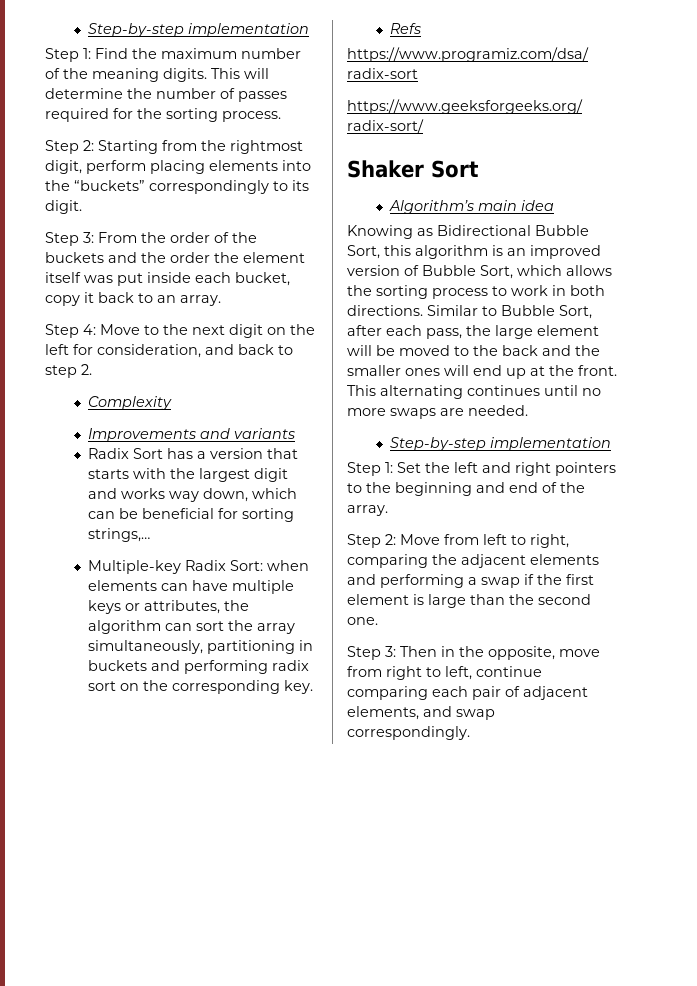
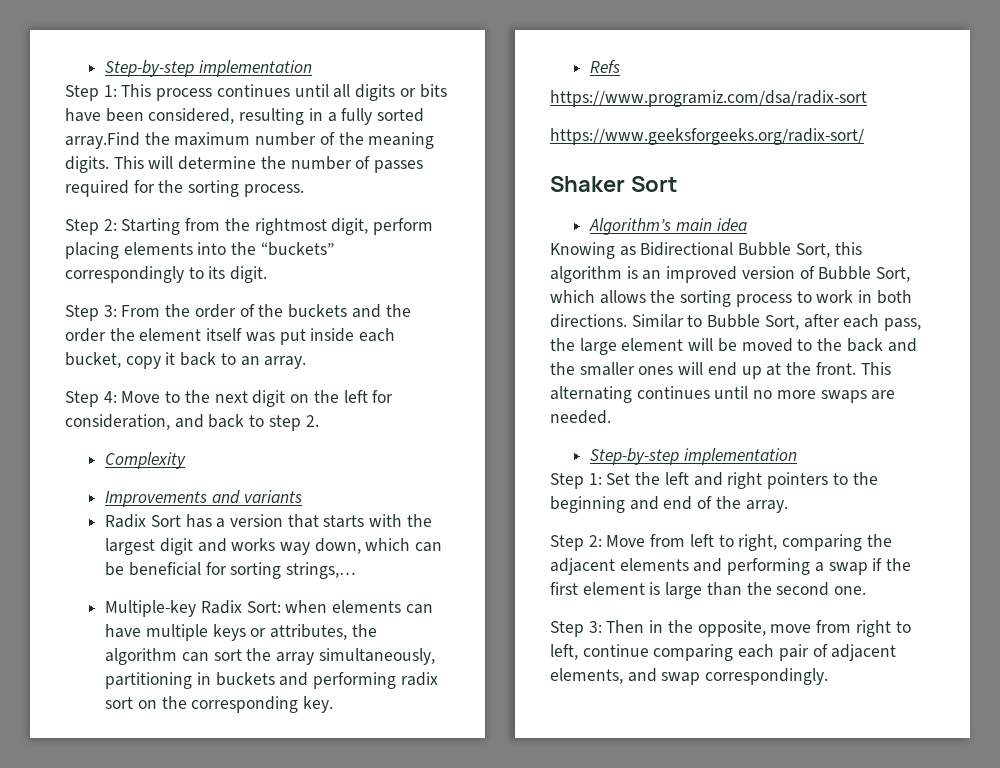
[88,23,310,37] [45,48,128,62] Step-by-step implementation // Step 1: Find -> [105,60,312,77] [65,84,447,101] [65,108,425,125] [65,132,140,149] Step-by-step implementation // Step 1: This process continues until all digits or bits have been considered, resulting in a fully sorted array.Find

